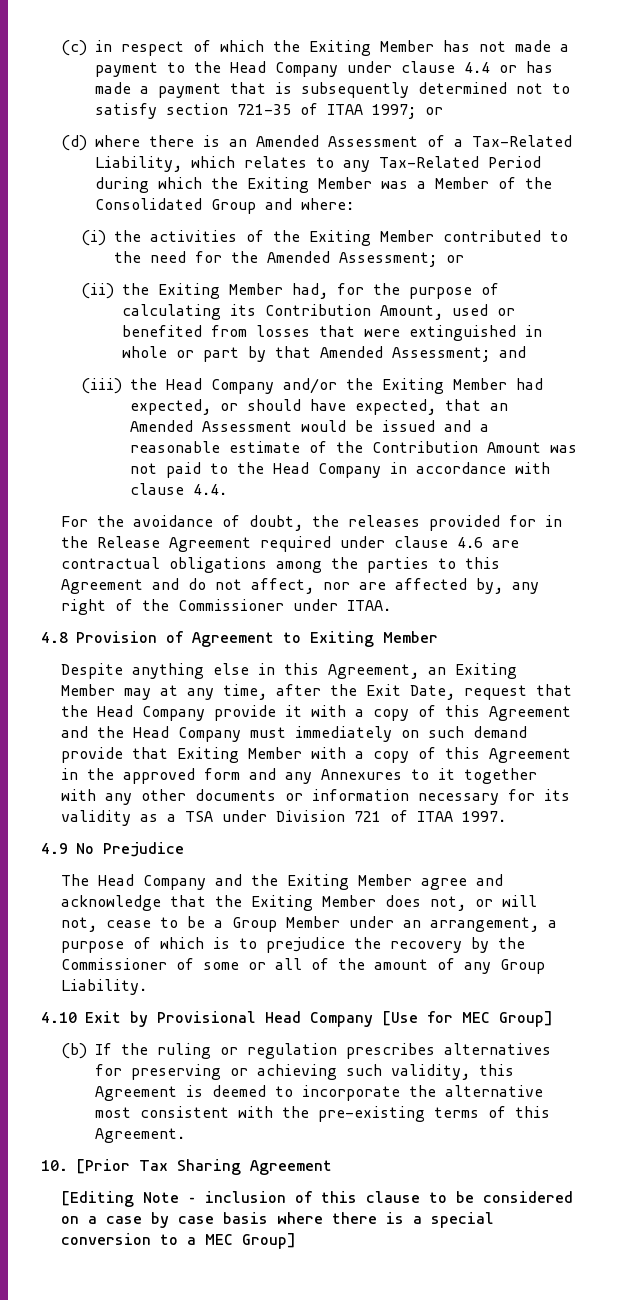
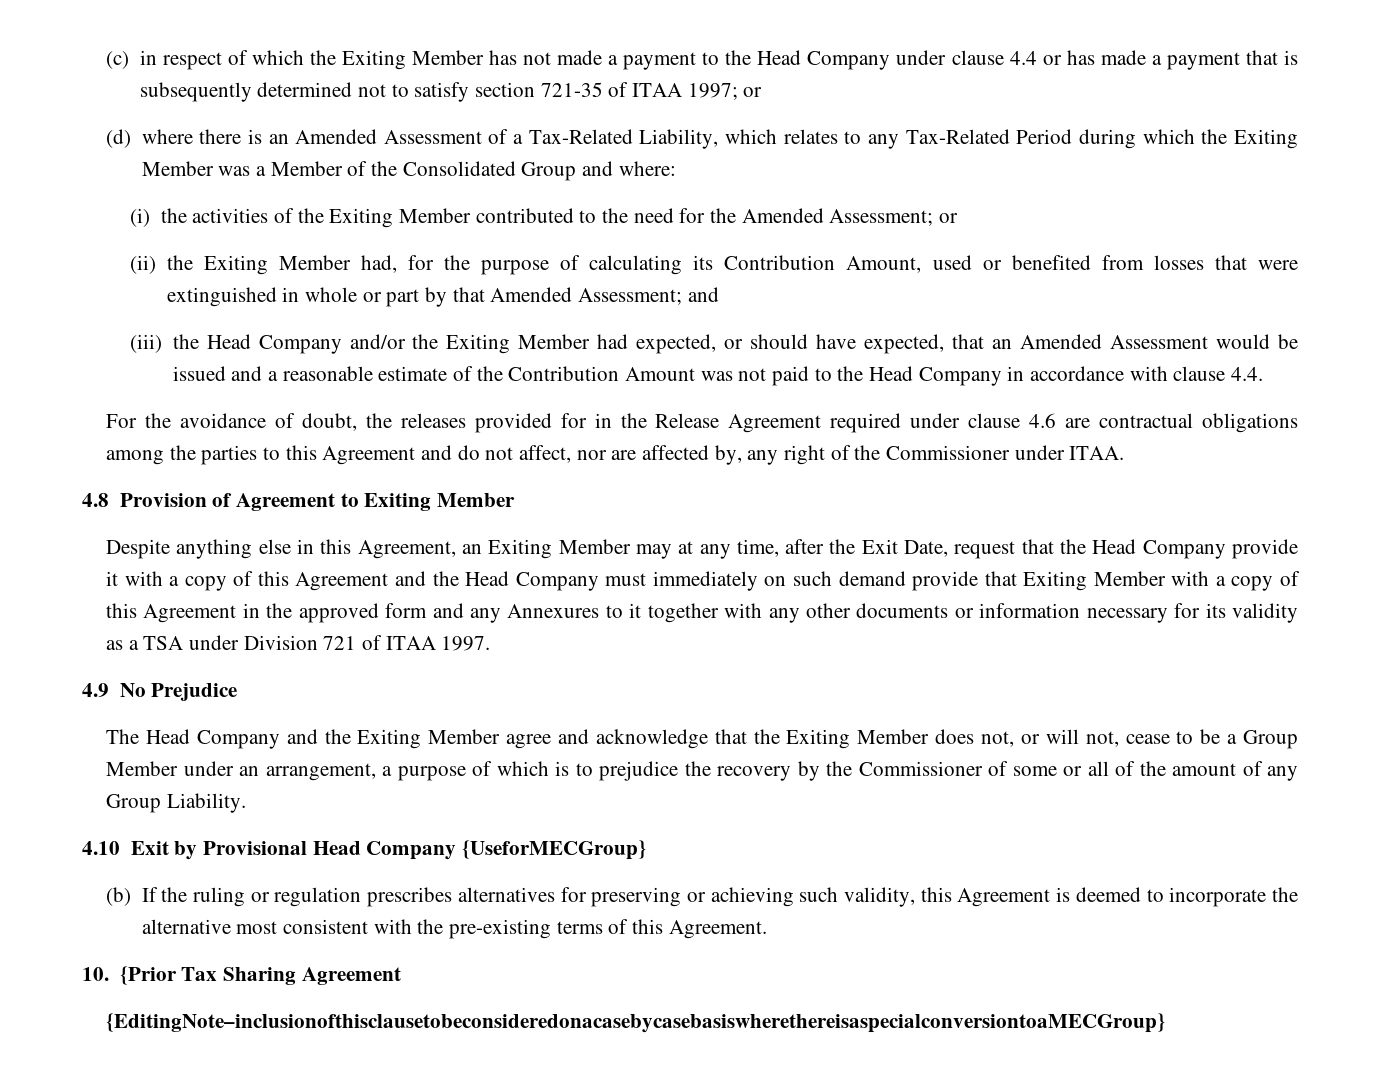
[382,1011,553,1027] [Use for MEC Group] -> [461,840,646,860] {UseforMECGroup}
[76,1159,130,1174] [Prior -> [119,966,177,985] {Prior
[61,1191,574,1207] [61,1212,495,1228] [61,1233,297,1249] [Editing Note – inclusion of this clause to be considered on a case by case basis where there is a special conversion to a MEC Group] -> [106,1013,1166,1033] {EditingNote–inclusionofthisclausetobeconsideredonacasebycasebasiswherethereisaspecialconversiontoaMECGroup}

